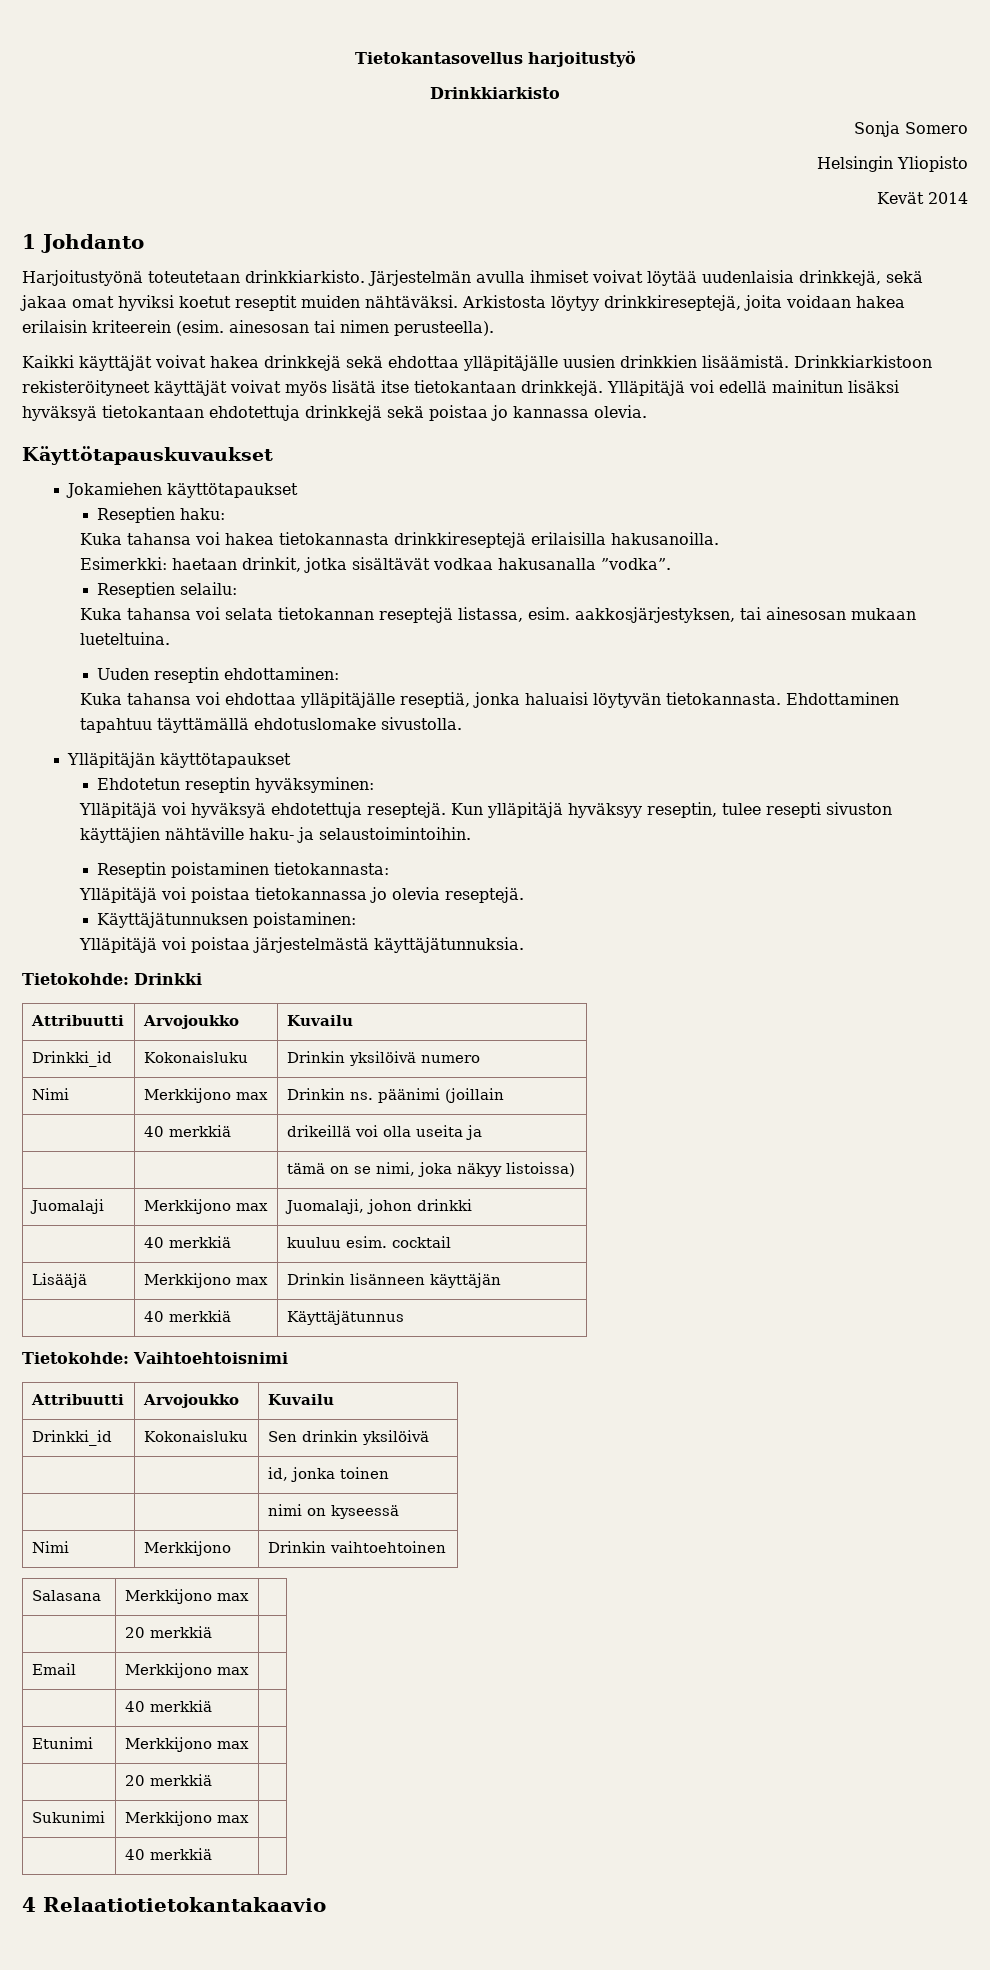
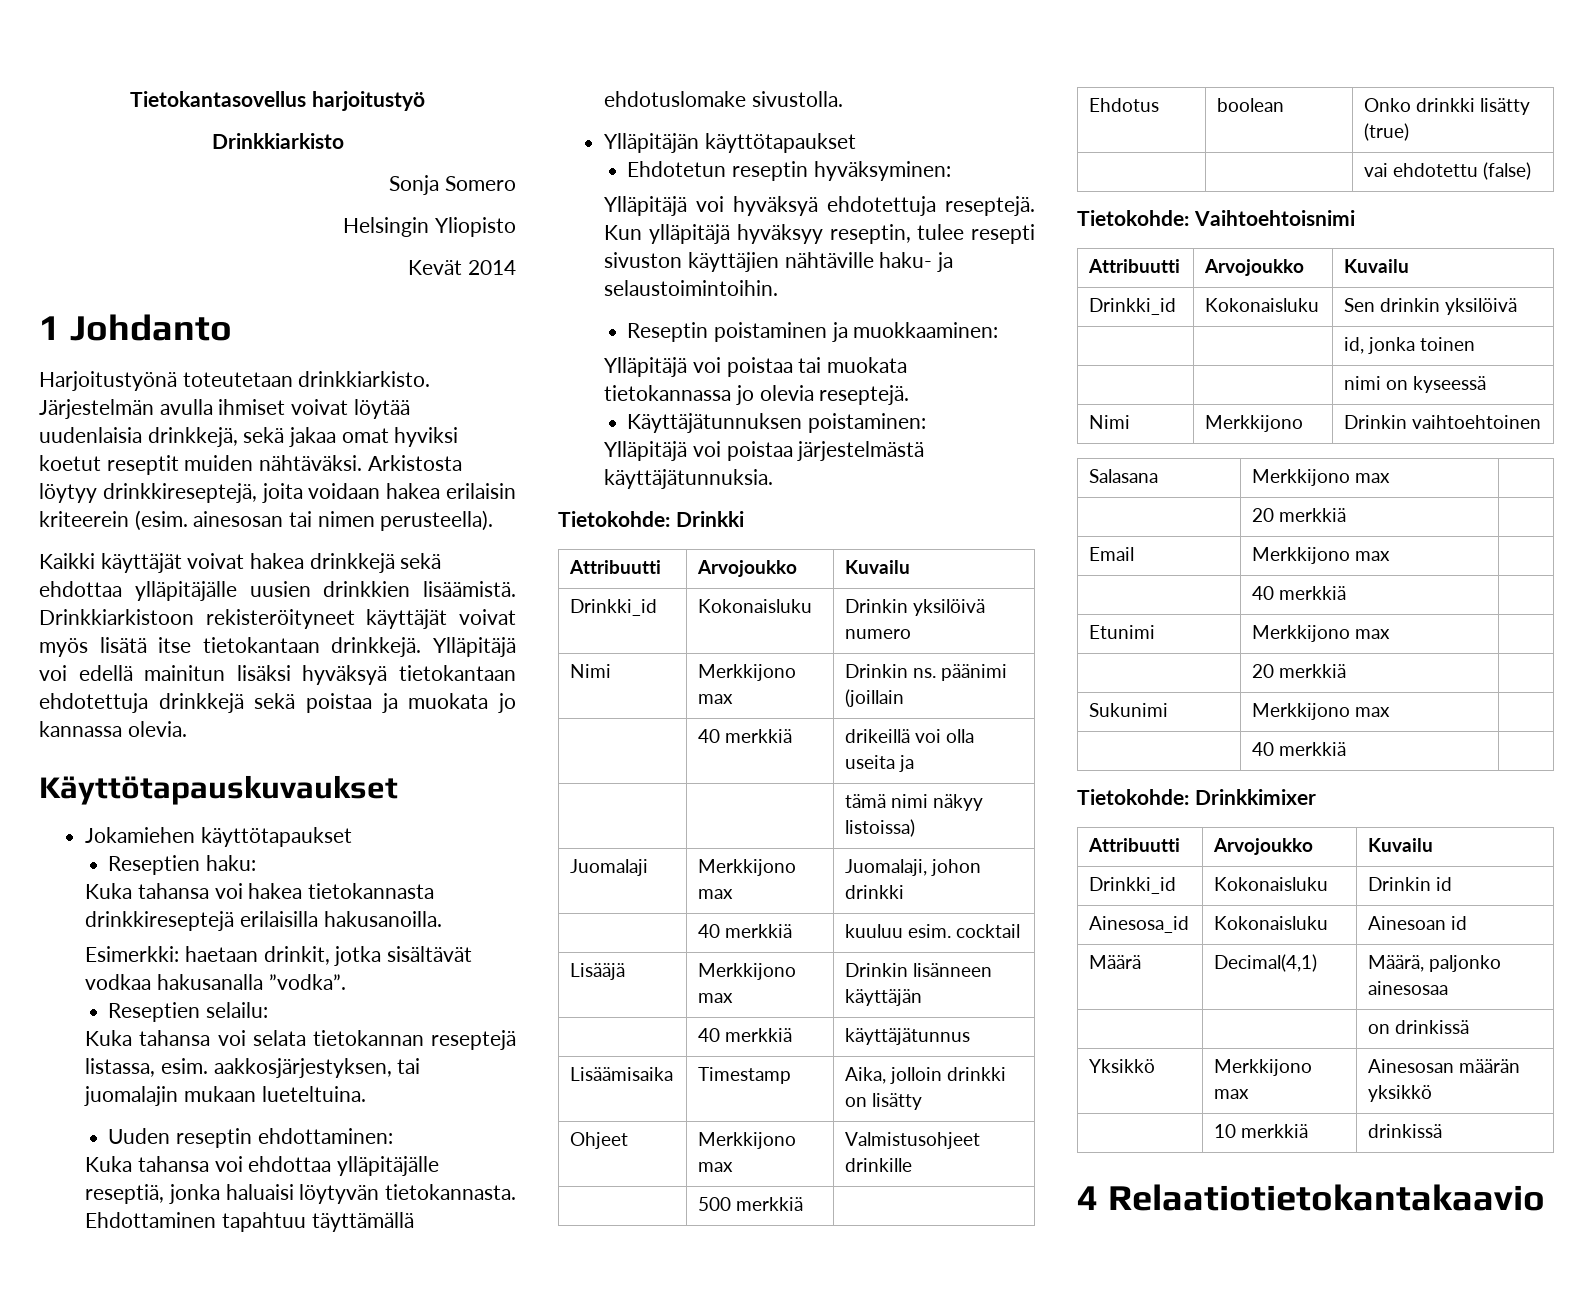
(488, 413) none -> [381,693,489,713] ja muokata
[765,607,846,620] ainesosan -> [84,1086,179,1106] juomalajin
[274,862,390,875] [78,887,250,903] tietokannasta: // Ylläpitäjä voi poistaa -> [831,322,999,342] [604,357,907,377] ja muokkaaminen: // Ylläpitäjä voi poistaa tai muokata
[329,1162,452,1177] on se nimi, joka -> [891,794,929,808] nimi
[286,1310,404,1325] Käyttäjätunnus -> [845,1028,971,1045] [570,1067,674,1081] [698,1067,792,1084] [845,1067,1007,1084] [845,1093,923,1110] [570,1132,629,1149] [698,1132,797,1149] [698,1162,734,1172] [845,1132,981,1149] [845,1158,913,1172] [698,1197,804,1211] [1089,98,1160,112] [1217,98,1285,112] [1364,98,1531,115] [1364,123,1410,141] [1364,162,1532,180] käyttäjätunnus // Lisäämisaika | Timestamp | Aika, jolloin drinkki on lisätty // Ohjeet | Merkkijono max | Valmistusohjeet drinkille // | 500 merkkiä | // Ehdotus | boolean | Onko drinkki lisätty (true) // | | vai ehdotettu (false)
(212, 1854) none -> [1077,789,1316,805] [1088,838,1181,852] [1213,838,1314,855] [1368,838,1434,852] [1089,877,1177,894] [1214,877,1329,891] [1368,877,1453,891] [1089,916,1190,933] [1214,916,1329,930] [1368,916,1468,930] [1089,955,1142,969] [1214,954,1318,972] [1368,955,1502,972] [1368,981,1449,995] [1368,1020,1470,1034] [1089,1059,1156,1073] [1214,1059,1313,1076] [1214,1089,1250,1099] [1368,1059,1521,1073] [1368,1085,1433,1102] [1214,1124,1309,1138] [1368,1124,1443,1138] // Tietokohde: Drinkkimixer // Attribuutti | Arvojoukko | Kuvailu // Drinkki_id | Kokonaisluku | Drinkin id // Ainesosa_id | Kokonaisluku | Ainesoan id // Määrä | Decimal(4,1) | Määrä, paljonko ainesosaa // | | on drinkissä // Yksikkö | Merkkijono max | Ainesosan määrän yksikkö // | 10 merkkiä | drinkissä

